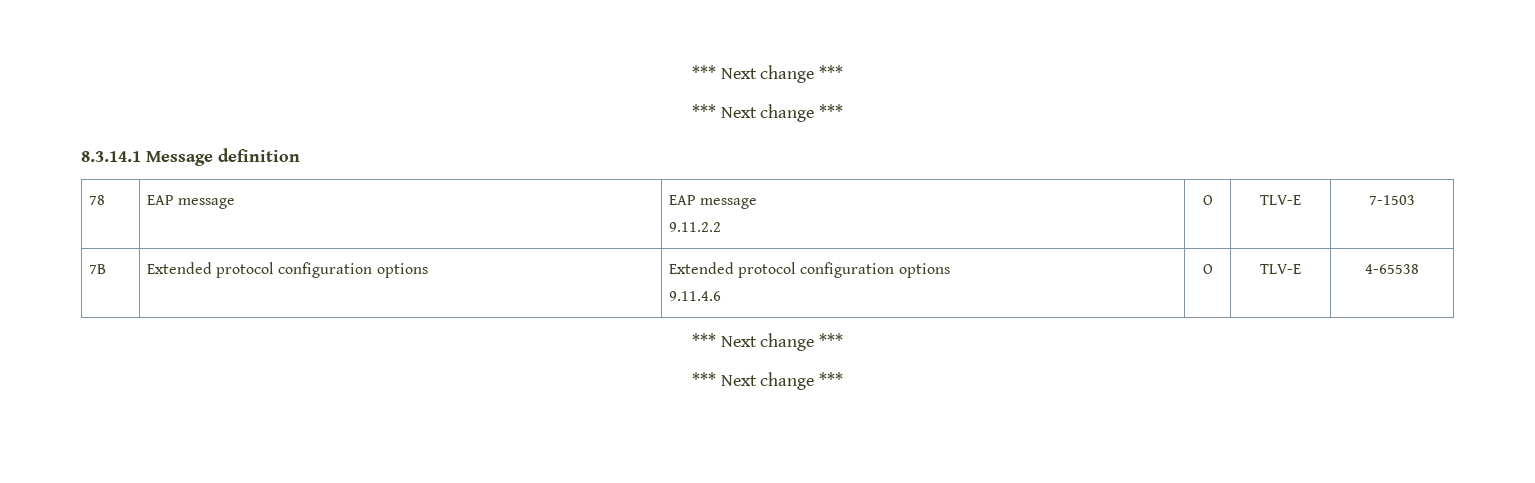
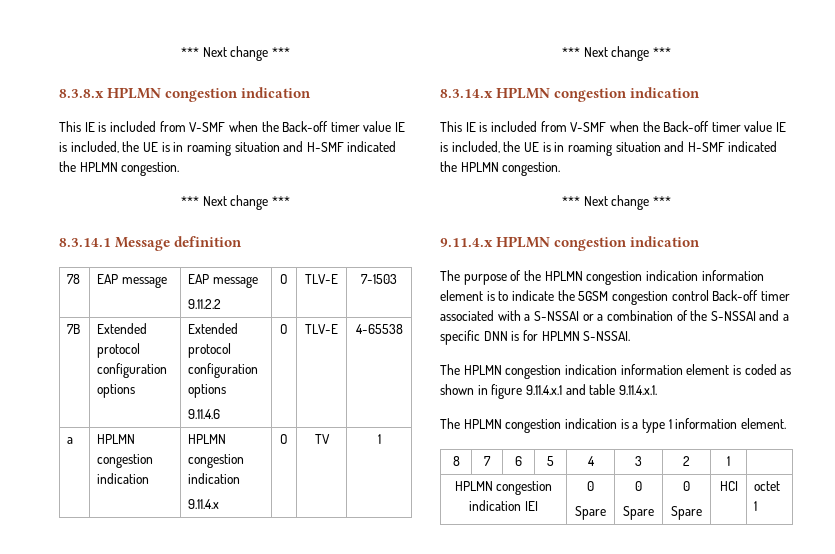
[691,65,844,83] *** Next change *** -> [181,46,290,61] [59,87,312,102] [59,121,406,132] [59,141,397,156] [59,161,180,176] *** Next change *** // 8.3.8.x HPLMN congestion indication // This IE is included from V-SMF when the Back-off timer value IE is included, the UE is in roaming situation and H-SMF indicated the HPLMN congestion.
[691,333,844,351] [691,372,844,390] // *** Next change *** // *** Next change *** -> [67,437,74,444] [97,434,136,444] [97,454,154,468] [97,473,150,484] [188,434,227,444] [188,454,245,468] [188,473,241,484] [188,499,220,509] [280,434,288,444] [314,434,330,444] [377,434,381,444] [562,46,671,61] [440,87,701,102] [440,121,787,132] [440,141,778,156] [440,161,561,176] [562,195,671,210] [440,236,701,251] [440,270,764,285] [440,290,790,305] [440,310,790,321] [440,330,631,345] [440,364,792,379] [440,384,657,399] [440,418,786,433] [452,456,460,466] [484,456,491,466] [515,456,522,466] [547,456,554,466] [587,456,595,466] [635,456,642,466] [683,456,690,466] [727,456,730,466] [454,481,553,495] [469,500,538,511] [587,481,594,491] [575,506,606,520] [635,481,642,491] [623,506,654,520] [683,481,690,491] [671,506,702,520] [719,481,738,491] [754,481,781,491] [754,501,758,511] // a | HPLMN congestion indication | HPLMN congestion indication // 9.11.4.x | O | TV | 1 // *** Next change *** // 8.3.14.x HPLMN congestion indication // This IE is included from V-SMF when the Back-off timer value IE is included, the UE is in roaming situation and H-SMF indicated the HPLMN congestion. // *** Next change *** // 9.11.4.x HPLMN congestion indication // The purpose of the HPLMN congestion indication information element is to indicate the 5GSM congestion control Back-off timer associated with a S-NSSAI or a combination of the S-NSSAI and a specific DNN is for HPLMN S-NSSAI. // The HPLMN congestion indication information element is coded as shown in figure 9.11.4.x.1 and table 9.11.4.x.1. // The HPLMN congestion indication is a type 1 information element. // 8 | 7 | 6 | 5 | 4 | 3 | 2 | 1 | // HPLMN congestion indication IEI | 0 // Spare | 0 // Spare | 0 // Spare | HCI | octet 1

